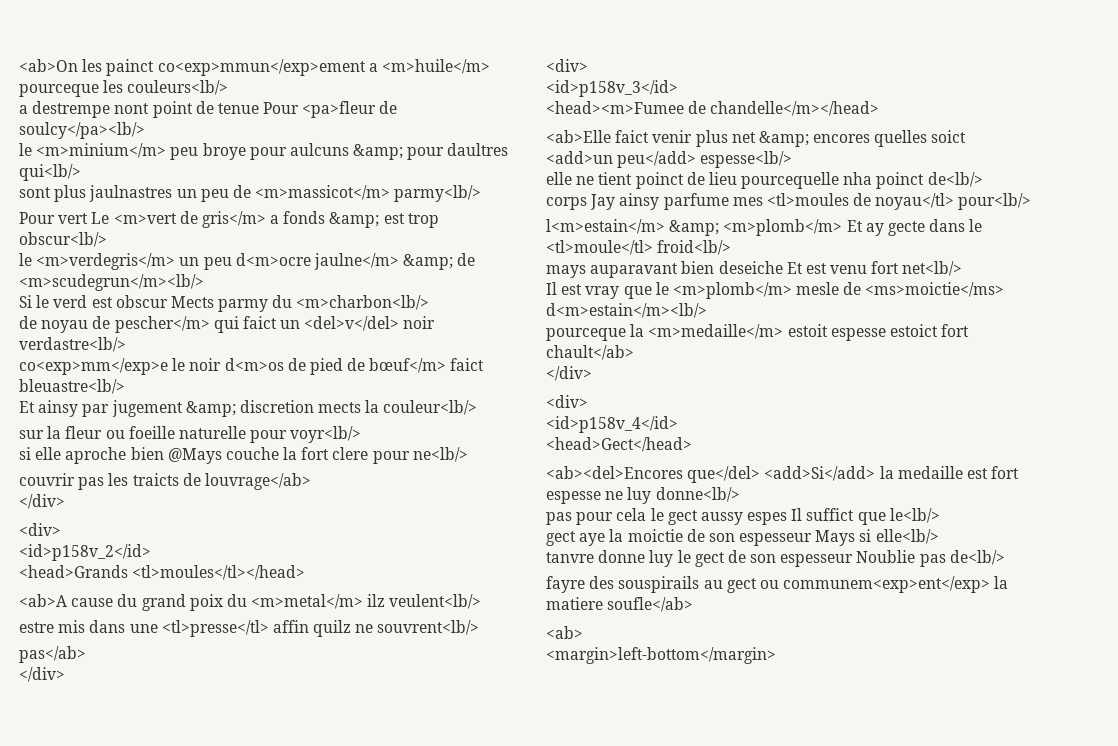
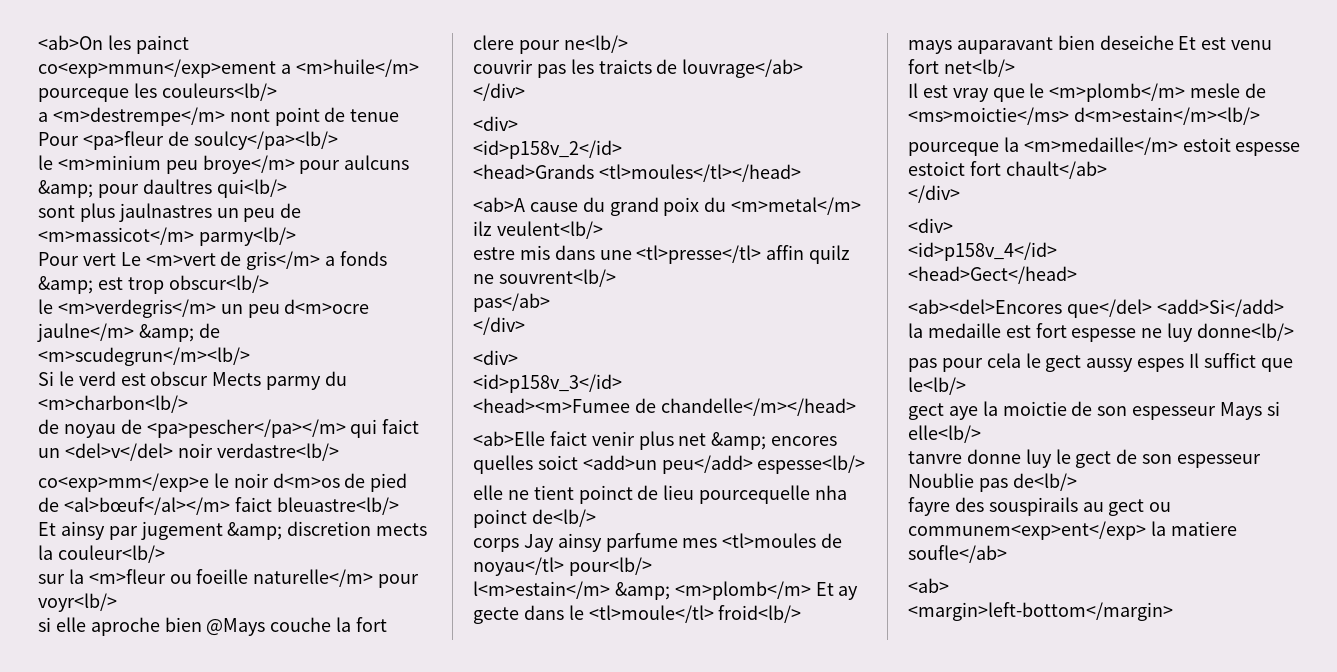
[32,101,111,118] destrempe -> [52,107,225,126] <m>destrempe</m>
[36,143,246,160] <m>minium</m> peu broye -> [57,155,295,174] <m>minium peu broye</m>
[114,316,210,333] pescher</m> -> [146,419,346,438] <pa>pescher</pa></m>
[369,358,447,373] bœuf</m> -> [63,497,230,515] <al>bœuf</al></m>
[65,426,103,439] fleur -> [88,569,166,584] <m>fleur
[178,426,246,439] naturelle -> [253,569,374,587] naturelle</m>

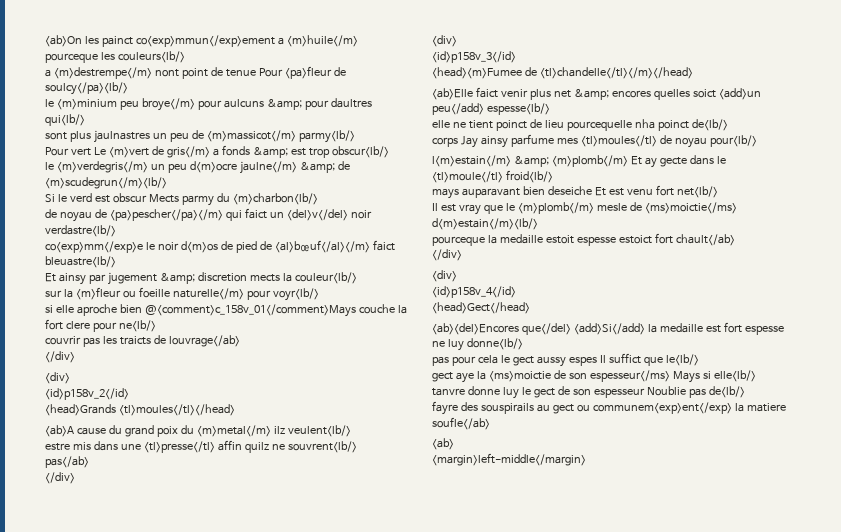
[206,618,266,636] @Mays -> [144,304,356,317] @<comment>c_158v_01</comment>Mays
[660,398,856,416] chandelle</m></head> -> [539,67,693,79] <tl>chandelle</tl></m></head>
[722,533,843,548] [473,557,564,576] <tl>moules de noyau</tl> -> [580,135,707,148] <tl>moules</tl> de noyau
[1023,137,1178,155] <m>medaille</m> -> [499,234,543,244] medaille
[1002,401,1217,420] moictie de son espesseur -> [488,370,670,382] <ms>moictie de son espesseur</ms>
[908,602,1173,621] <margin>left-bottom</margin> -> [432,453,586,466] <margin>left-middle</margin>

